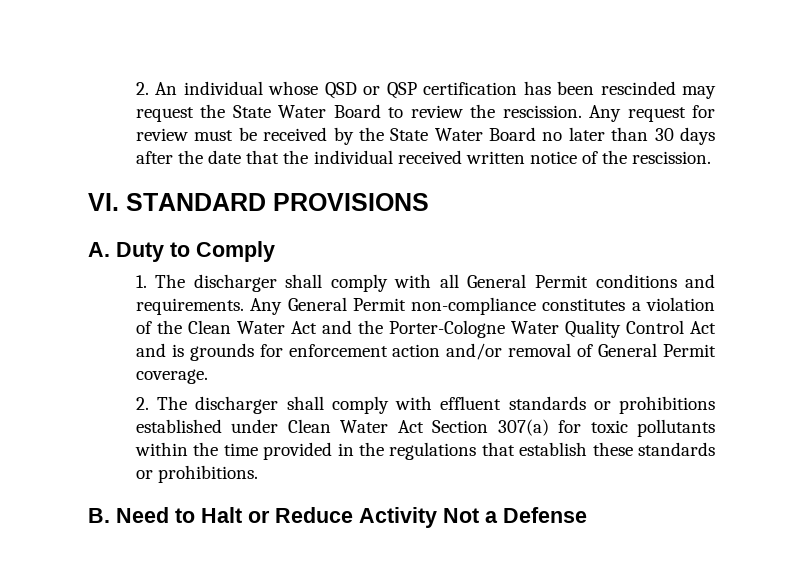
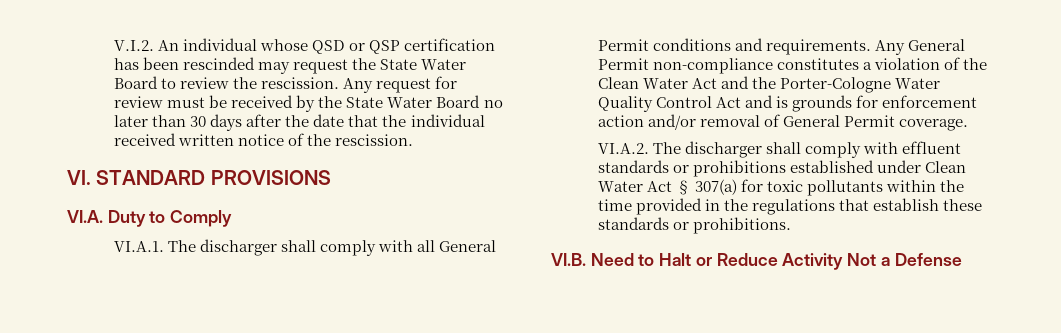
[135,82,149,95] 2. -> [114,40,155,51] V.I.2.
[88,242,110,257] A. -> [67,210,103,223] VI.A.
[135,275,147,288] 1. -> [114,241,165,252] VI.A.1.
[135,397,149,410] 2. -> [598,143,650,154] VI.A.2.
[432,420,489,433] Section -> [676,180,692,195] §
[88,508,110,523] B. -> [551,253,586,266] VI.B.

